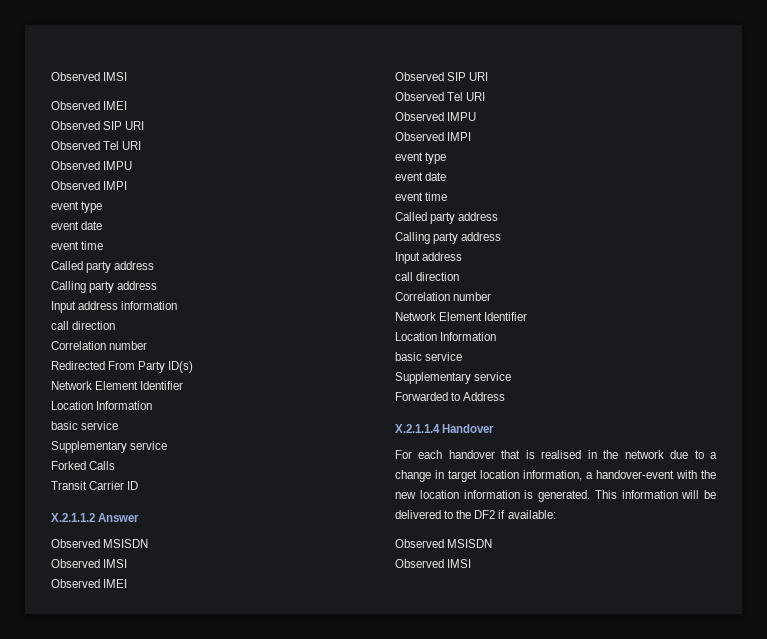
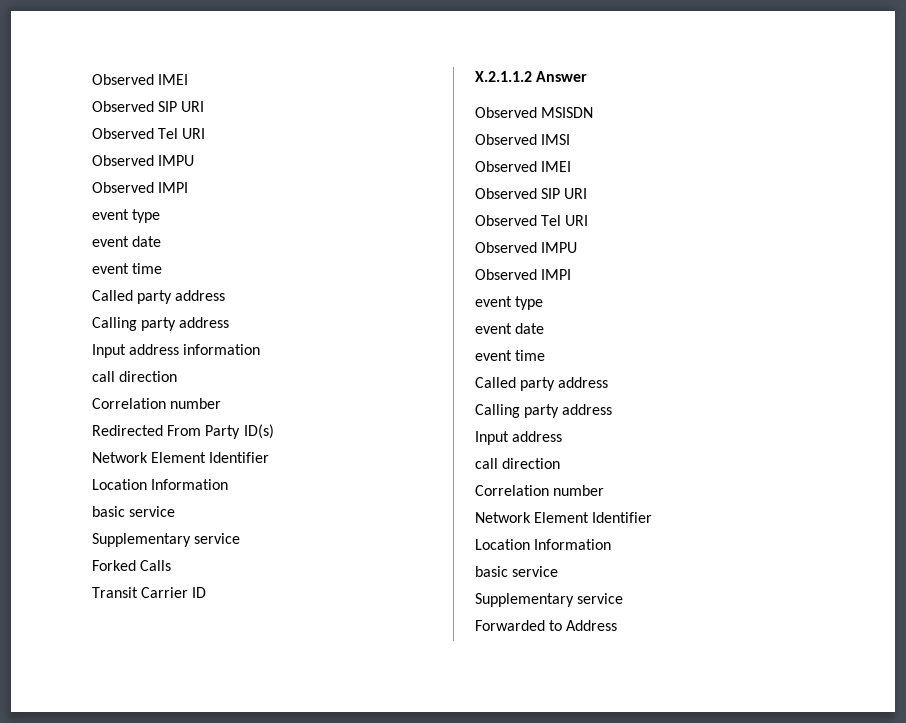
[51,72,128,81] [51,101,100,110] Observed IMSI // Observed -> [92,74,154,85] Observed
[395,424,495,433] [395,450,717,459] [395,470,716,482] [395,490,716,502] [395,510,556,519] [395,539,493,548] [395,559,472,568] // X.2.1.1.4 Handover // For each handover that is realised in the network due to a change in target location information, a handover-event with the new location information is generated. This information will be delivered to the DF2 if available: // Observed MSISDN // Observed IMSI -> (618, 625) none

